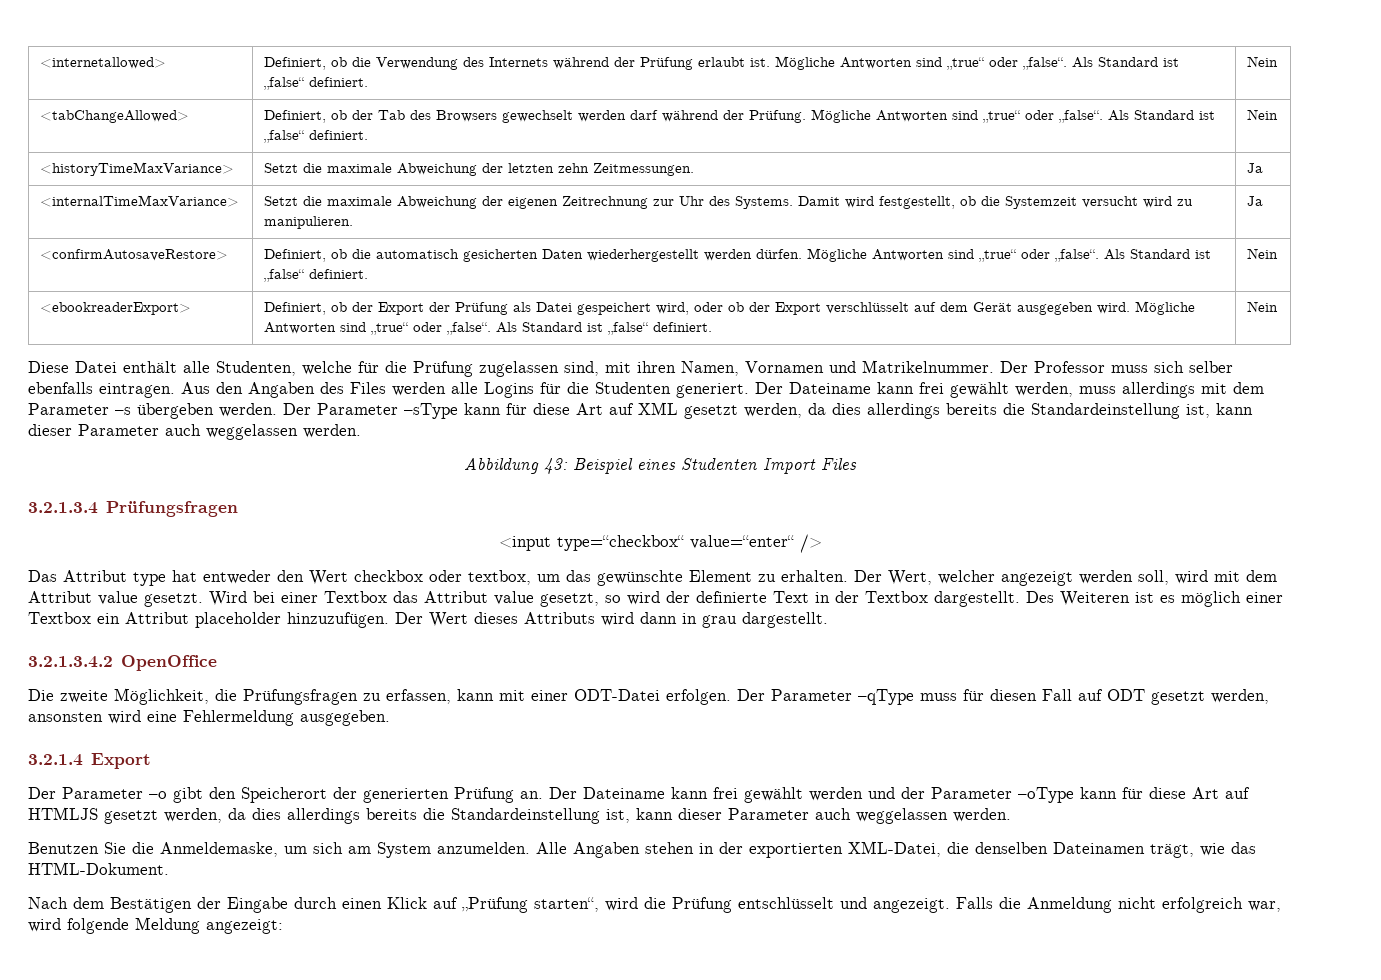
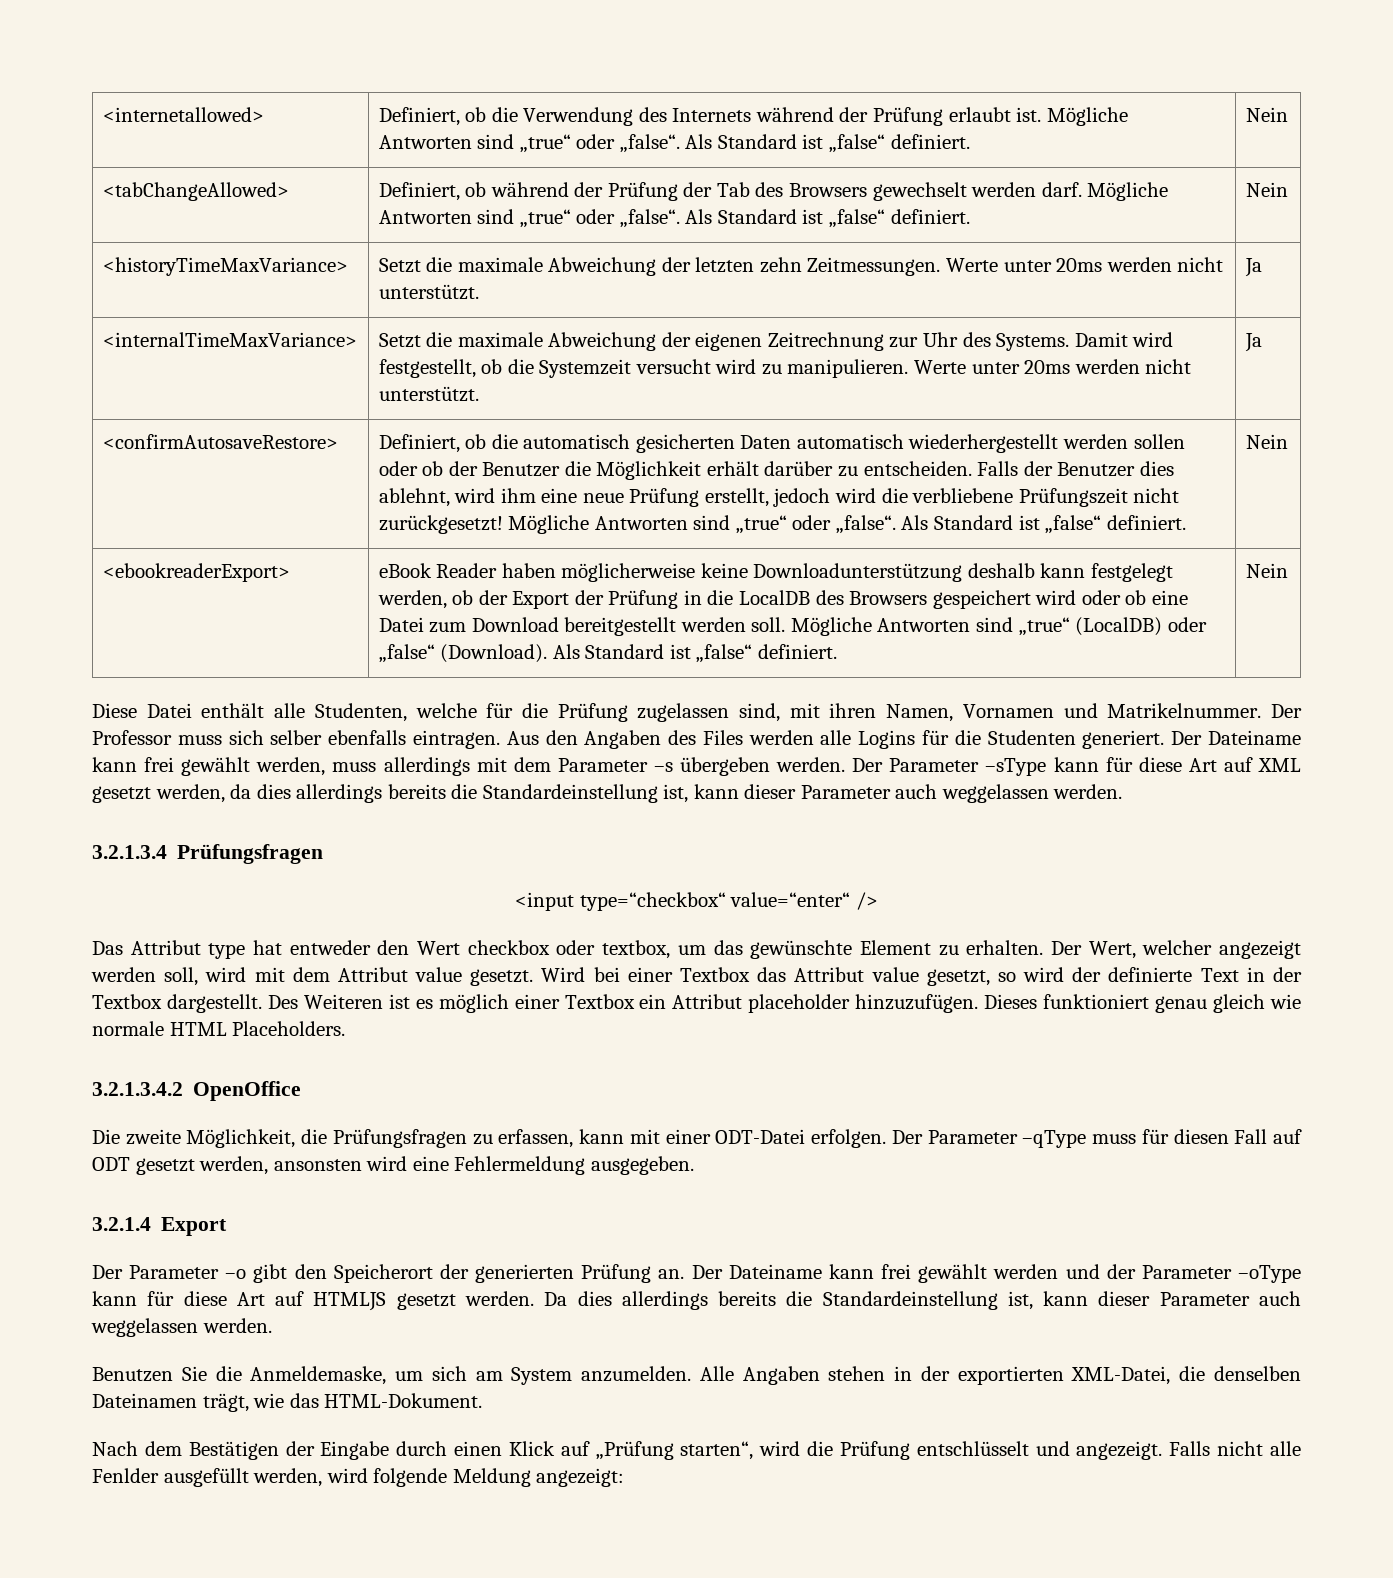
(348, 115) none -> [490,182,678,201] während der Prüfung
[630,110,807,123] darf während der Prüfung. -> [1041,182,1082,197] darf.
(695, 169) none -> [945,257,1224,272] [378,284,479,300] Werte unter 20ms werden nicht unterstützt.
(354, 222) none -> [913,359,1192,374] [378,386,479,402] Werte unter 20ms werden nicht unterstützt.
(584, 254) none -> [796,434,904,449] automatisch
[756,249,803,259] dürfen. -> [1133,434,1185,449] [378,461,1174,480] [378,488,1180,507] [378,515,503,534] sollen oder ob der Benutzer die Möglichkeit erhält darüber zu entscheiden. Falls der Benutzer dies ablehnt, wird ihm eine neue Prüfung erstellt, jedoch wird die verbliebene Prüfungszeit nicht zurückgesetzt!
[264,302,327,315] Definiert, -> [378,563,1173,582] [377,590,447,609] eBook Reader haben möglicherweise keine Downloadunterstützung deshalb kann festgelegt werden,
[513,301,1196,315] [264,322,492,335] als Datei gespeichert wird, oder ob der Export verschlüsselt auf dem Gerät ausgegeben wird. Mögliche Antworten sind „true“ oder „false“. -> [683,590,1188,609] [378,617,1207,636] [378,644,548,663] in die LocalDB des Browsers gespeichert wird oder ob eine Datei zum Download bereitgestellt werden soll. Mögliche Antworten sind „true“ (LocalDB) oder „false“ (Download).
[464,458,857,474] // Abbildung 43: Beispiel eines Studenten Import Files -> (1123, 791) none
[395,612,828,628] Der Wert dieses Attributs wird dann in grau dargestellt. -> [984,994,1302,1013] [92,1021,346,1036] Dieses funktioniert genau gleich wie normale HTML Placeholders.
[164,808,246,823] werden, da -> [464,1291,568,1306] werden. Da
[999,897,1281,913] die Anmeldung nicht erfolgreich war, -> [1217,1441,1302,1456] [92,1468,323,1487] nicht alle Fenlder ausgefüllt werden,

